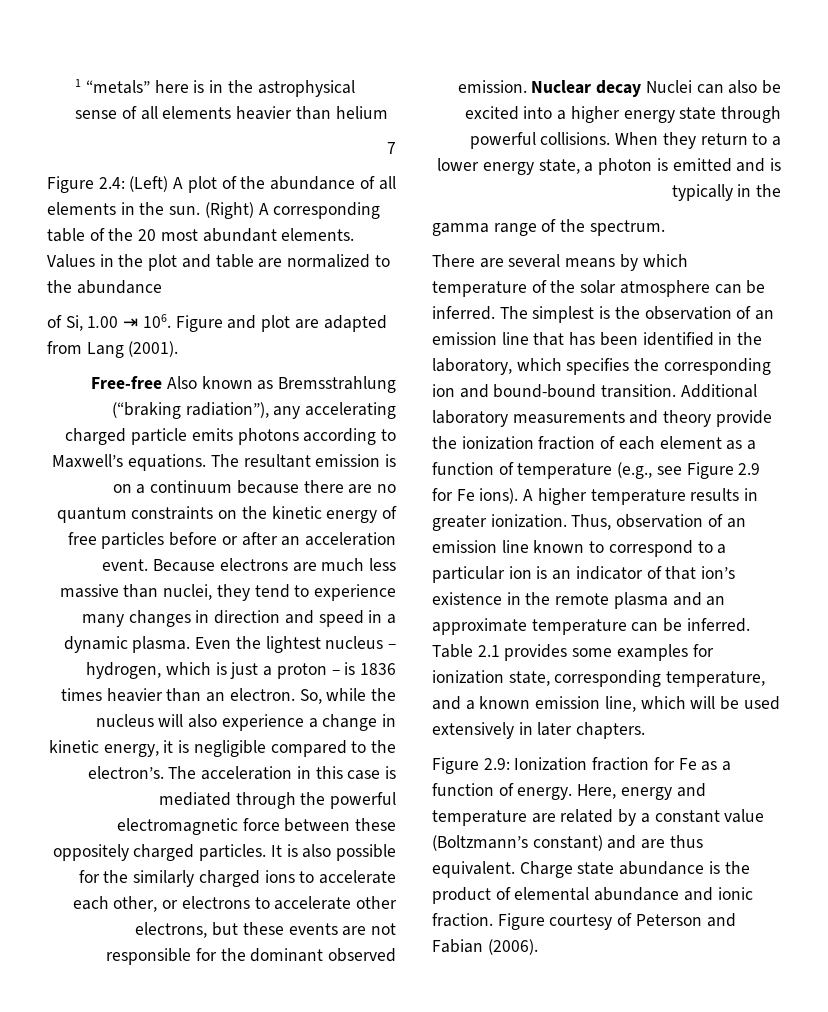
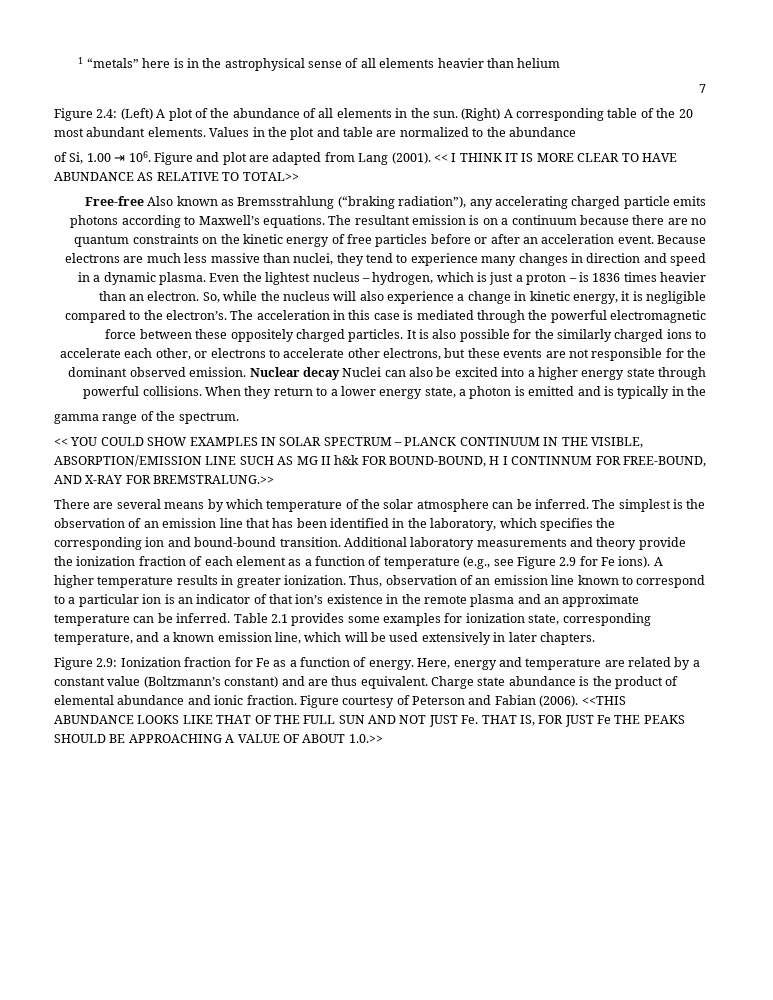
(179, 349) none -> [433,153,677,162] [54,172,299,181] << I THINK IT IS MORE CLEAR TO HAVE ABUNDANCE AS RELATIVE TO TOTAL>>
(665, 228) none -> [54,437,643,448] [54,455,706,467] [54,475,275,484] // << YOU COULD SHOW EXAMPLES IN SOLAR SPECTRUM – PLANCK CONTINUUM IN THE VISIBLE, ABSORPTION/EMISSION LINE SUCH AS MG II h&k FOR BOUND-BOUND, H I CONTINNUM FOR FREE-BOUND, AND X-RAY FOR BREMSTRALUNG.>>
(538, 947) none -> [581,696,626,705] [54,715,685,727] [54,734,383,743] <<THIS ABUNDANCE LOOKS LIKE THAT OF THE FULL SUN AND NOT JUST Fe. THAT IS, FOR JUST Fe THE PEAKS SHOULD BE APPROACHING A VALUE OF ABOUT 1.0.>>

